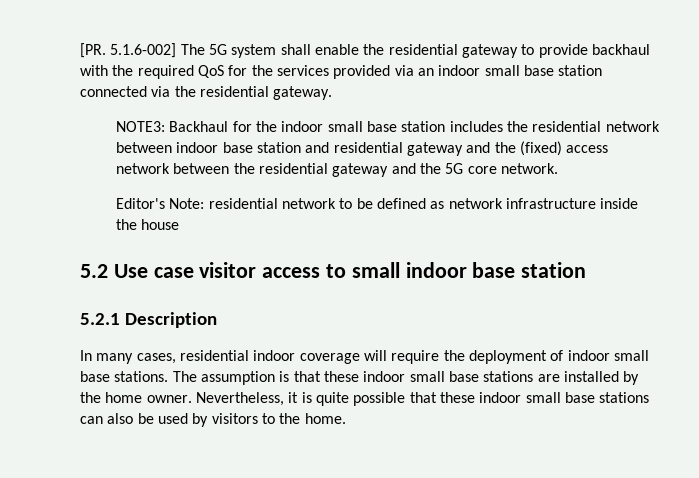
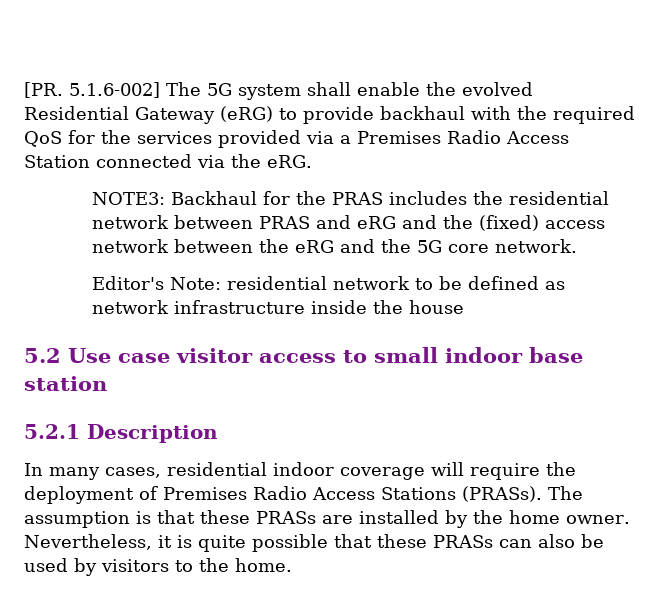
[388,44,518,58] residential gateway -> [462,82,533,96] [24,106,273,124] evolved Residential Gateway (eRG)
[417,65,603,76] an indoor small base station -> [340,130,569,144] [24,155,90,168] a Premises Radio Access Station
[199,86,333,100] residential gateway. -> [267,155,312,168] eRG.
[281,121,446,132] indoor small base station -> [331,192,383,205] PRAS
[176,142,463,156] indoor base station and residential gateway -> [258,215,396,229] PRAS and eRG
[258,163,389,177] residential gateway -> [294,240,334,253] eRG
[567,350,649,361] [80,371,169,382] indoor small base stations. -> [163,486,542,502] Premises Radio Access Stations (PRASs).
[363,371,534,382] indoor small base stations -> [256,511,316,524] PRASs
[479,392,650,403] indoor small base stations -> [433,535,493,548] PRASs

